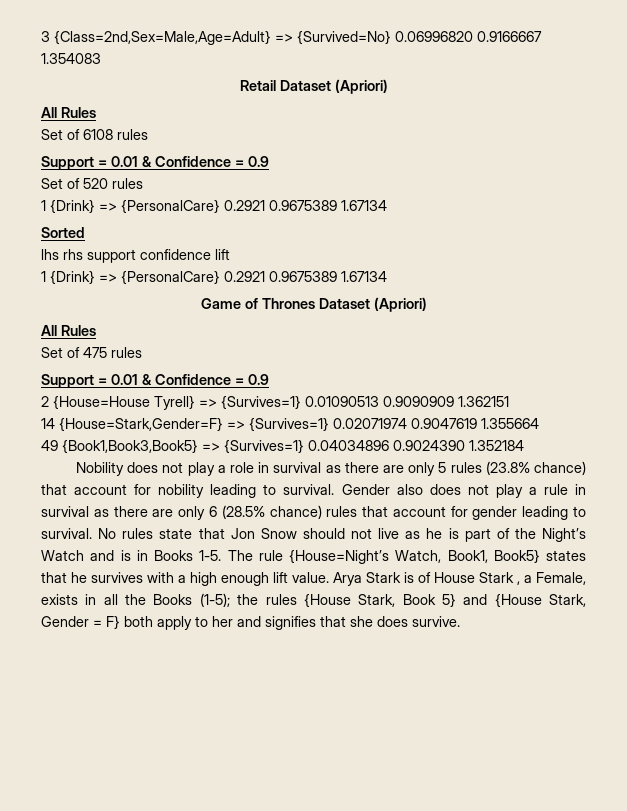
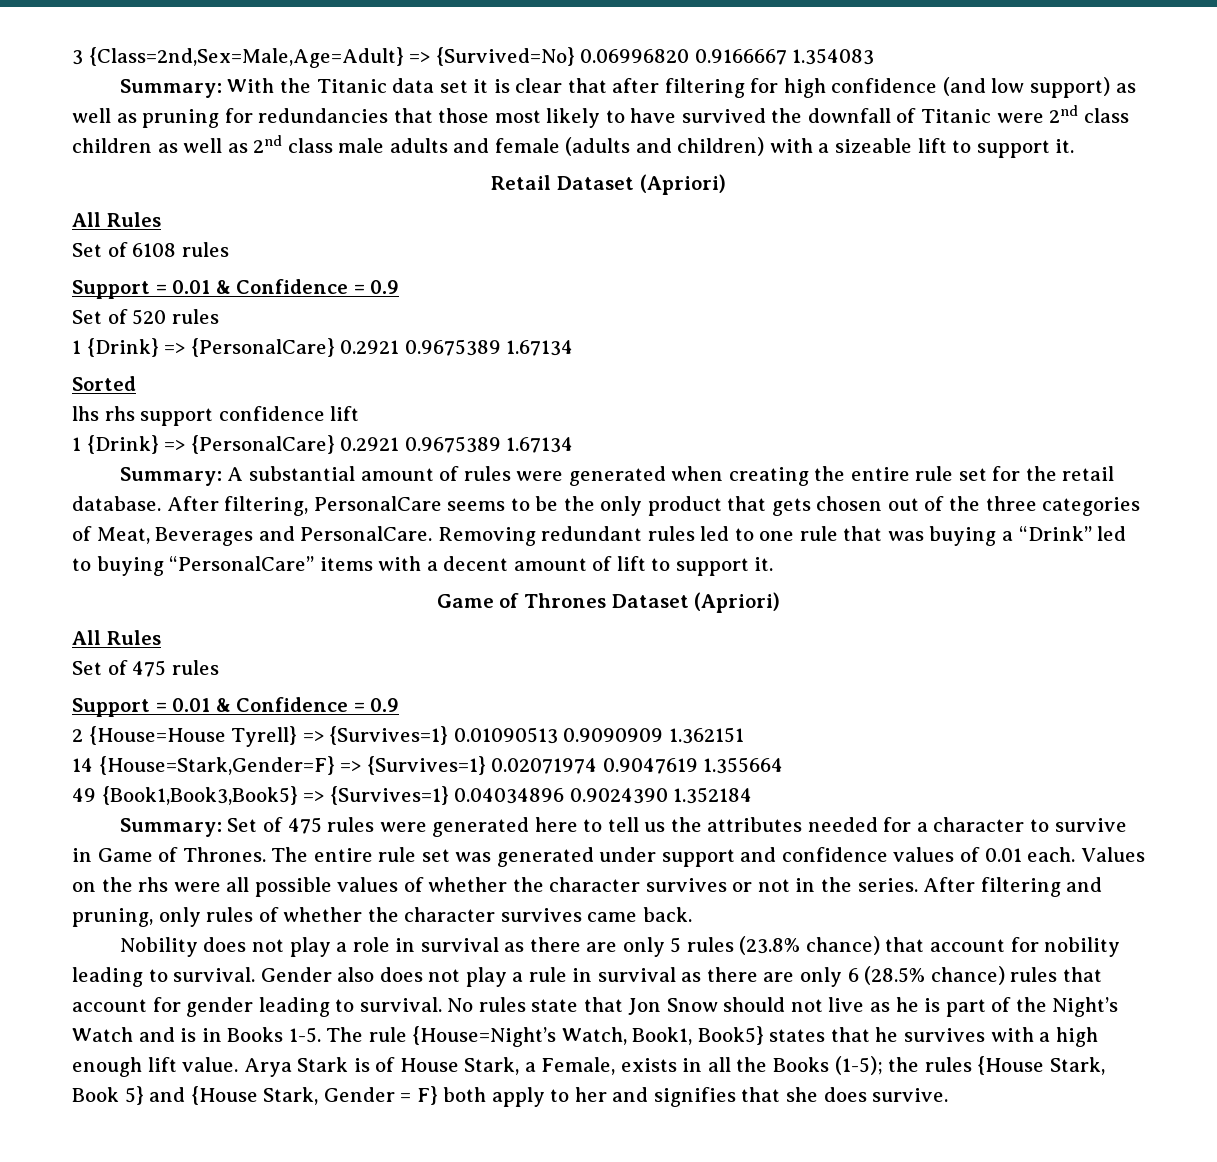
(101, 58) none -> [119,77,1136,98] [72,105,1129,128] [72,135,1075,158] // Summary: With the Titanic data set it is clear that after filtering for high confidence (and low support) as well as pruning for redundancies that those most likely to have survived the downfall of Titanic were 2nd class children as well as 2nd class male adults and female (adults and children) with a sizeable lift to support it.
(387, 276) none -> [119,466,1115,486] [72,496,1141,516] [72,526,1127,546] [72,556,774,576] // Summary: A substantial amount of rules were generated when creating the entire rule set for the retail database. After filtering, PersonalCare seems to be the only product that gets chosen out of the three categories of Meat, Beverages and PersonalCare. Removing redundant rules led to one rule that was buying a “Drink” led to buying “PersonalCare” items with a decent amount of lift to support it.
(524, 445) none -> [119,817,1127,837] [72,847,1145,867] [72,877,1103,897] [72,907,692,927] // Summary: Set of 475 rules were generated here to tell us the attributes needed for a character to survive in Game of Thrones. The entire rule set was generated under support and confidence values of 0.01 each. Values on the rhs were all possible values of whether the character survives or not in the series. After filtering and pruning, only rules of whether the character survives came back.
[479,572,520,585] Stark , -> [464,1057,520,1075] Stark,

